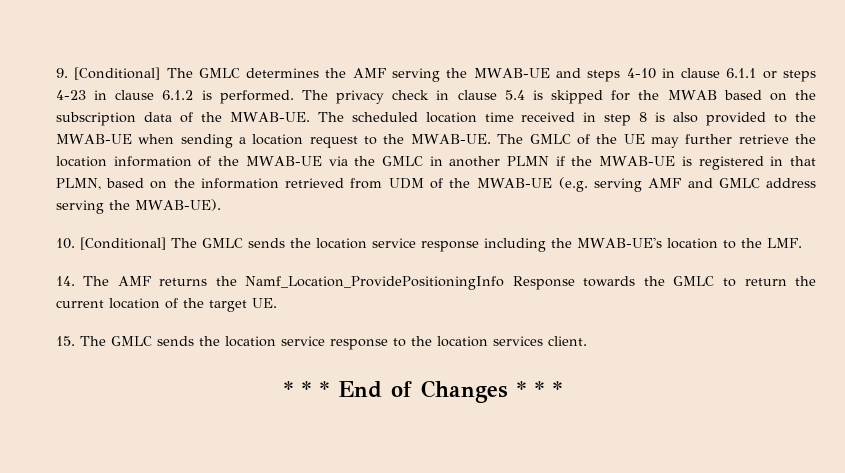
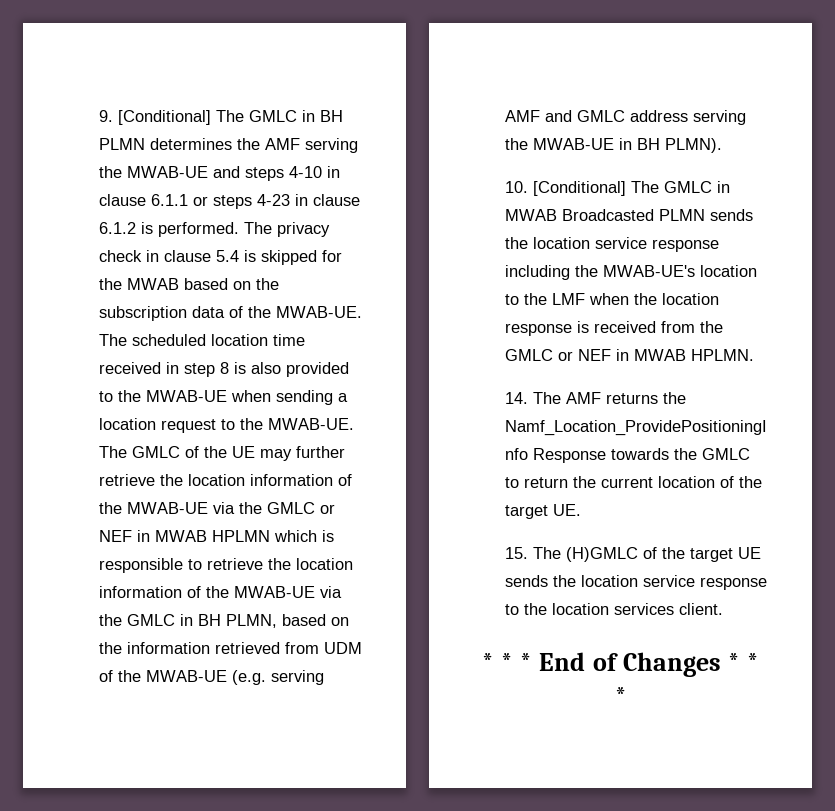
(240, 73) none -> [301,110,343,122] [98,138,145,150] in BH PLMN
[429,156,816,170] in another PLMN if the MWAB-UE is registered in that -> [319,504,335,514] [98,530,334,542] [98,558,353,573] [98,586,342,598] [98,614,221,626] or NEF in MWAB HPLMN which is responsible to retrieve the location information of the MWAB-UE via the GMLC in BH
[134,199,221,211] MWAB-UE). -> [532,138,722,153] MWAB-UE in BH PLMN).
(243, 243) none -> [716,181,730,193] [504,209,705,221] in MWAB Broadcasted PLMN
[766,238,802,248] LMF. -> [551,293,719,305] [504,321,723,336] [504,349,754,361] LMF when the location response is received from the GMLC or NEF in MWAB HPLMN.
[110,336,152,346] GMLC -> [565,547,761,562] (H)GMLC of the target UE

